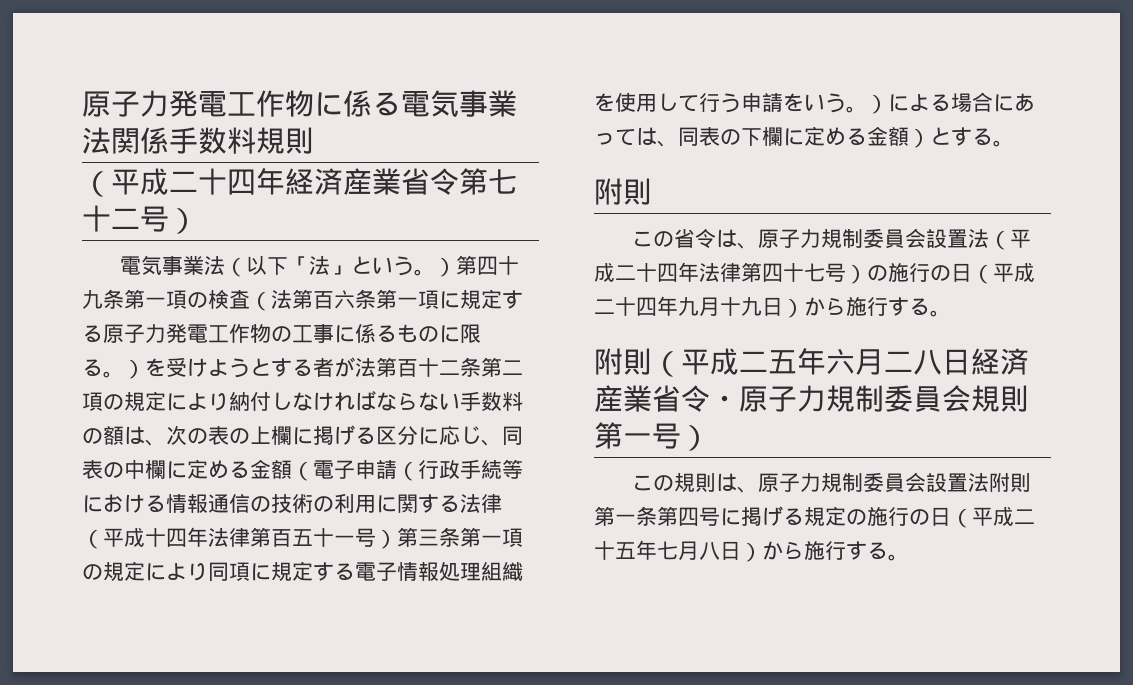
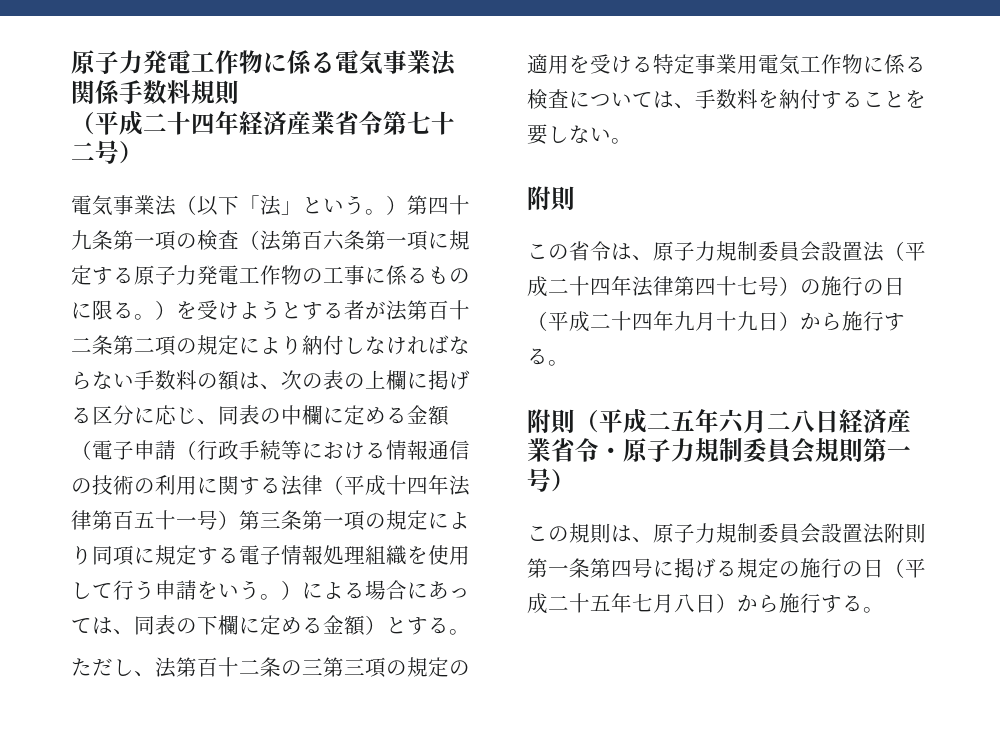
(1014, 143) none -> [71,657,470,678] [527,54,926,75] [527,89,926,109] [527,124,632,145] // ただし、法第百十二条の三第三項の規定の適用を受ける特定事業用電気工作物に係る検査については、手数料を納付することを要しない。

